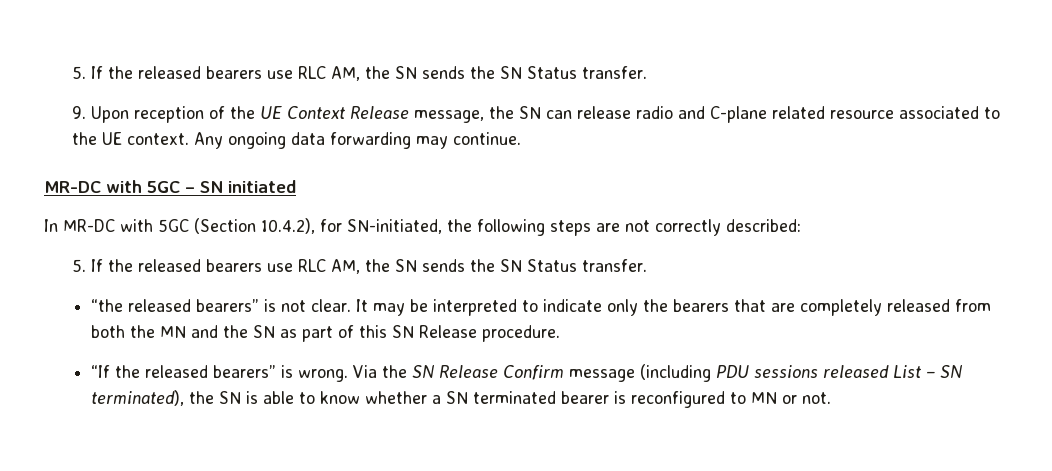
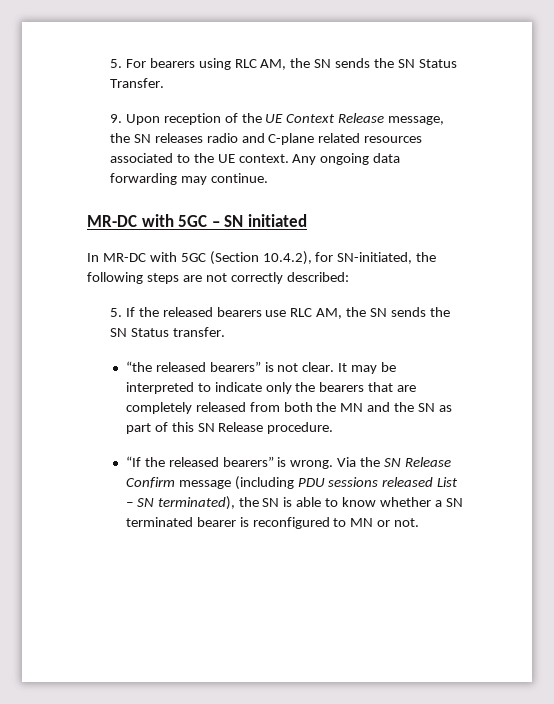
[71,66,647,81] 5. If the released bearers use RLC AM, the SN sends the SN Status transfer. -> [109,58,457,70] [109,78,164,88] 5. For bearers using RLC AM, the SN sends the SN Status Transfer.
[545,106,631,119] can release -> [154,133,203,143] releases
[829,110,894,119] resource -> [364,136,423,143] resources

